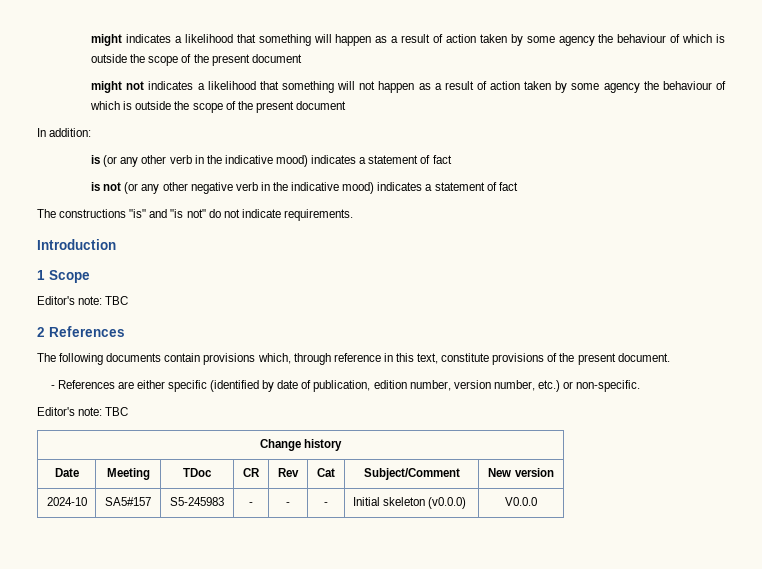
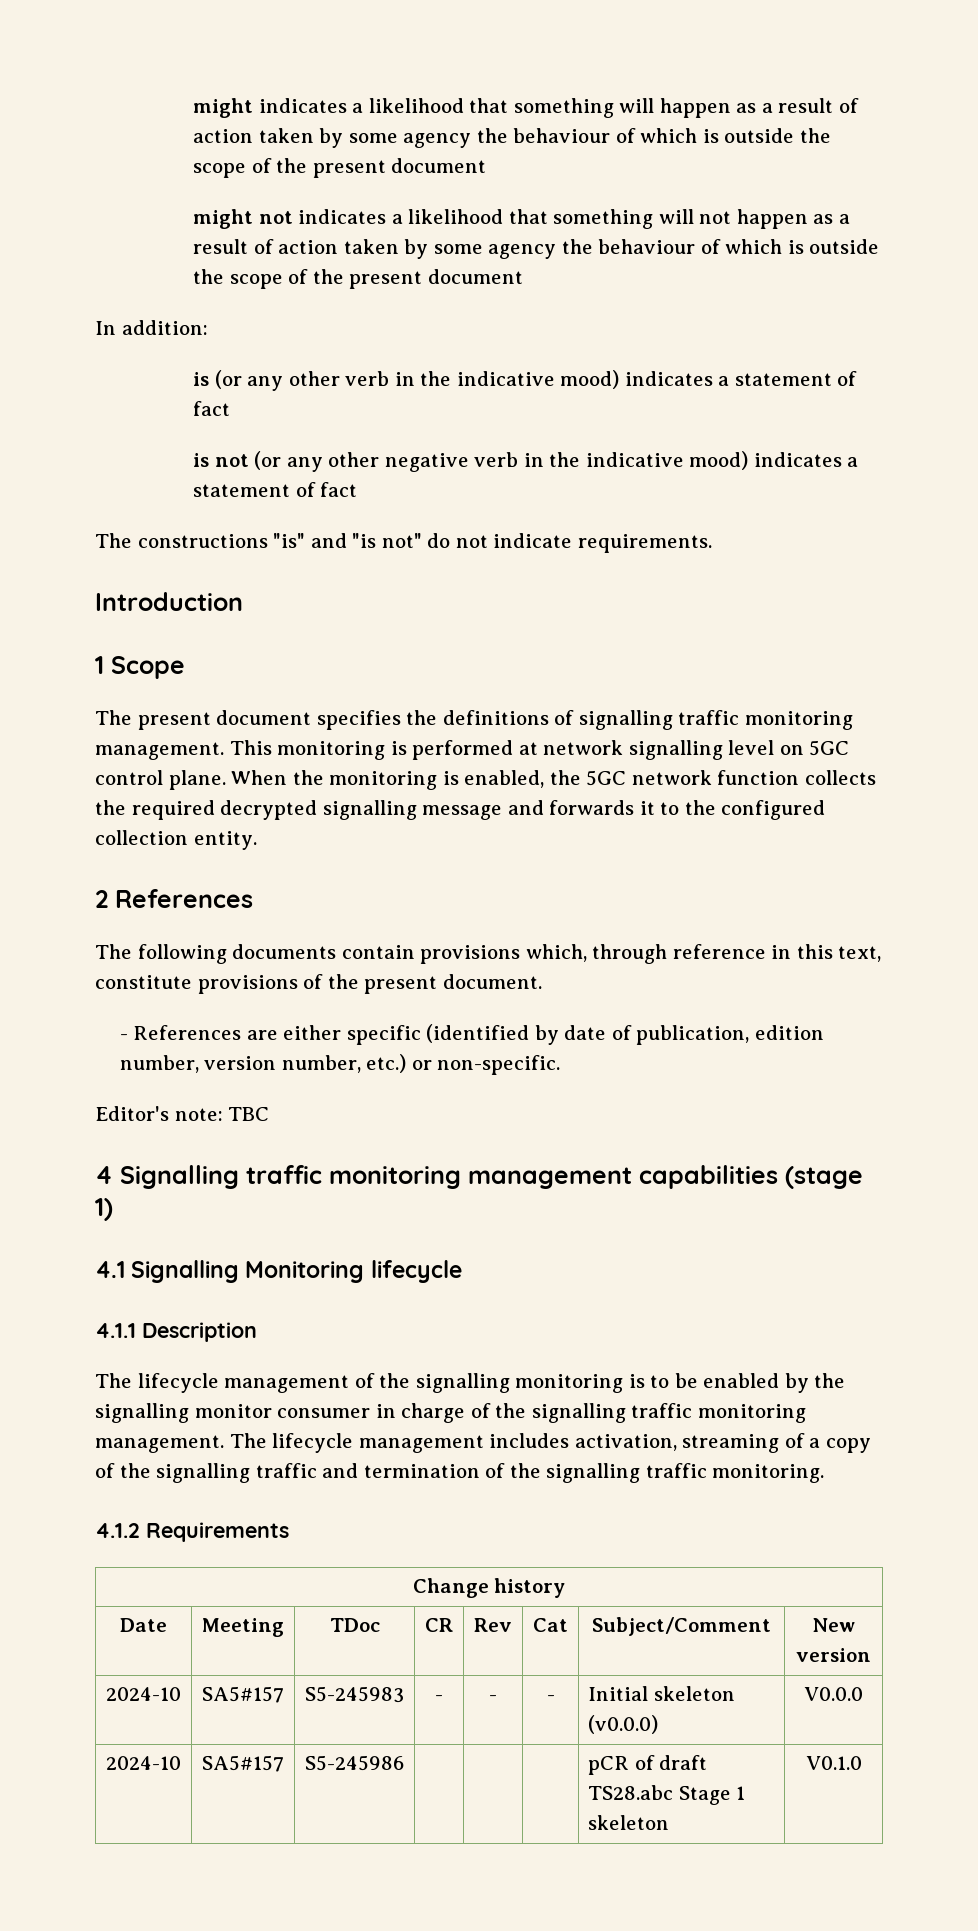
[37,296,129,305] Editor's note: TBC -> [95,710,853,730] [95,740,850,760] [95,770,876,790] [95,800,826,820] [95,830,257,850] The present document specifies the definitions of signalling traffic monitoring management. This monitoring is performed at network signalling level on 5GC control plane. When the monitoring is enabled, the 5GC network function collects the required decrypted signalling message and forwards it to the configured collection entity.
(129, 411) none -> [95,1165,863,1189] [95,1198,113,1221] [95,1260,462,1283] [95,1322,257,1342] [95,1373,846,1393] [95,1403,806,1423] [95,1433,871,1453] [95,1463,825,1483] [95,1522,289,1542] // 4 Signalling traffic monitoring management capabilities (stage 1) // 4.1 Signalling Monitoring lifecycle // 4.1.1 Description // The lifecycle management of the signalling monitoring is to be enabled by the signalling monitor consumer in charge of the signalling traffic monitoring management. The lifecycle management includes activation, streaming of a copy of the signalling traffic and termination of the signalling traffic monitoring. // 4.1.2 Requirements
(537, 501) none -> [106,1756,181,1770] [202,1755,284,1772] [305,1755,404,1771] [588,1755,708,1775] [588,1785,746,1805] [588,1815,670,1830] [805,1756,862,1770] // 2024-10 | SA5#157 | S5-245986 | | | | pCR of draft TS28.abc Stage 1 skeleton | V0.1.0

